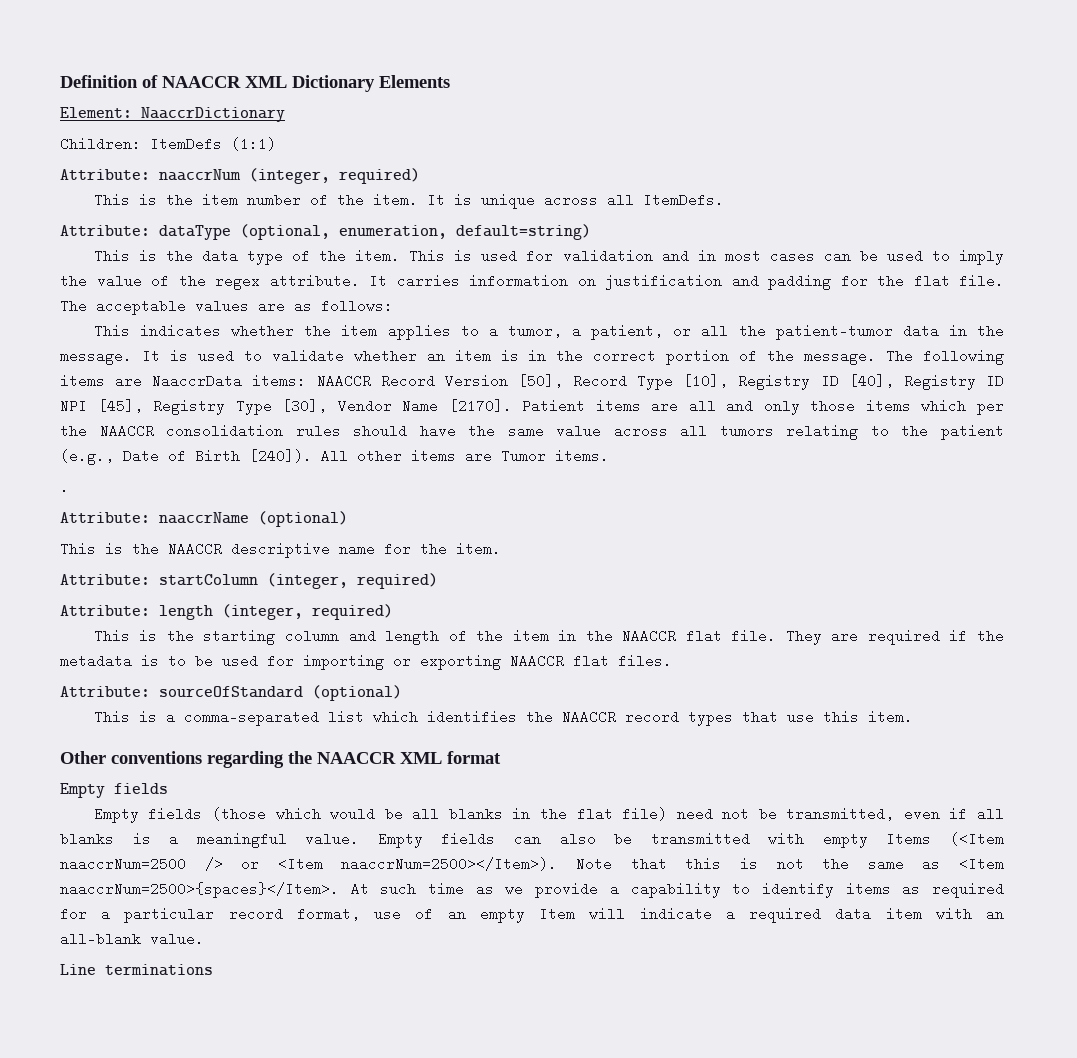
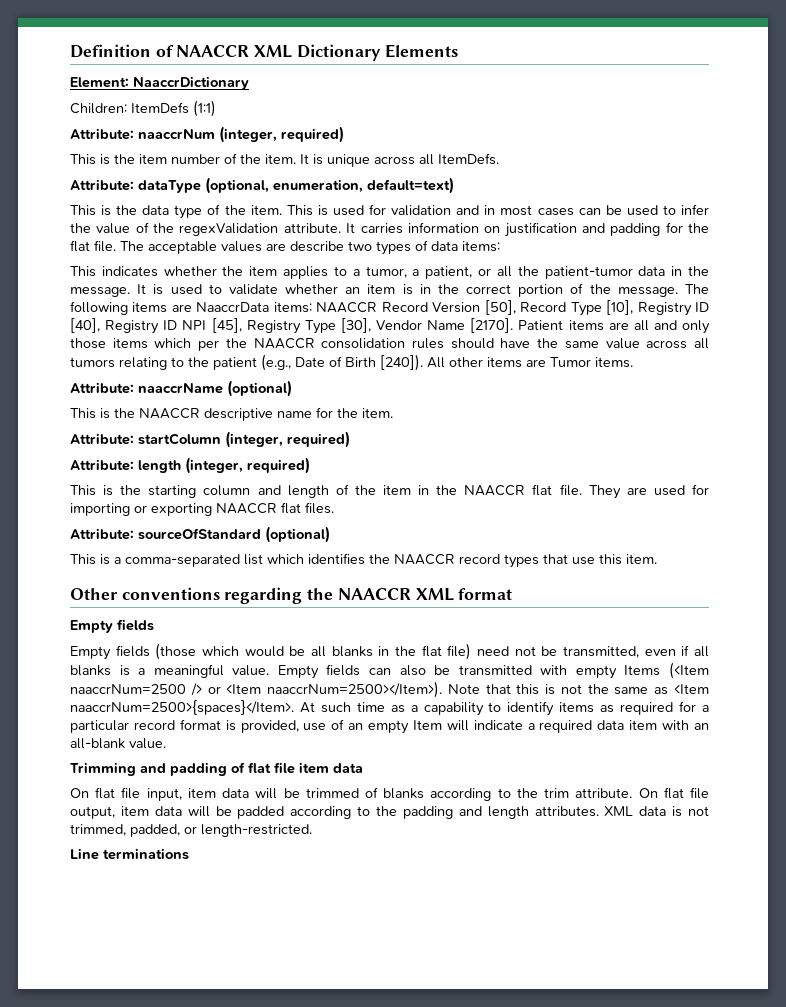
[456,224,591,240] default=string) -> [367,177,454,194] default=text)
[958,250,1004,265] imply -> [680,204,709,215] infer
[215,274,260,290] regex -> [179,223,279,236] regexValidation
[294,299,393,313] as follows: -> [290,240,500,255] describe two types of data items:
[60,480,69,494] // . -> (633, 362) none
[867,629,1004,645] [60,654,213,668] required if the metadata is to be -> (647, 491) none
[505,882,599,898] we provide -> (405, 709) none
[296,907,360,921] format, -> [179,719,299,733] format is provided,
(204, 939) none -> [70,762,363,776] [70,787,709,801] [70,806,709,819] [70,824,312,837] // Trimming and padding of flat file item data // On flat file input, item data will be trimmed of blanks according to the trim attribute. On flat file output, item data will be padded according to the padding and length attributes. XML data is not trimmed, padded, or length-restricted.

